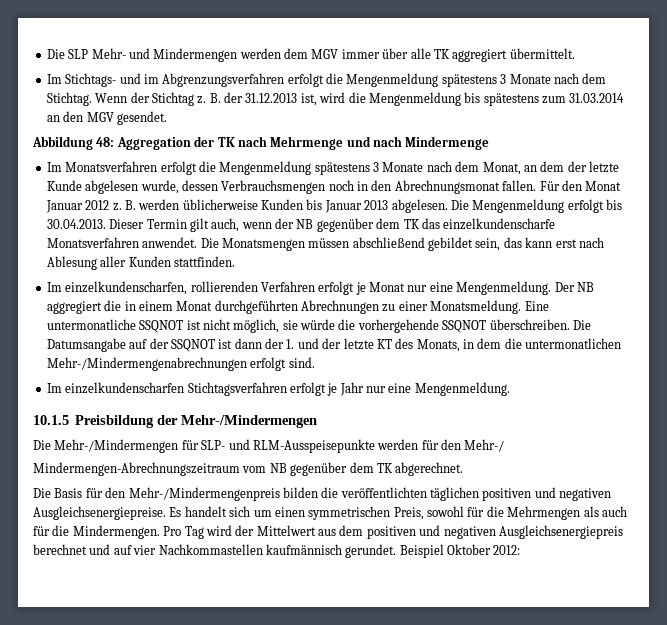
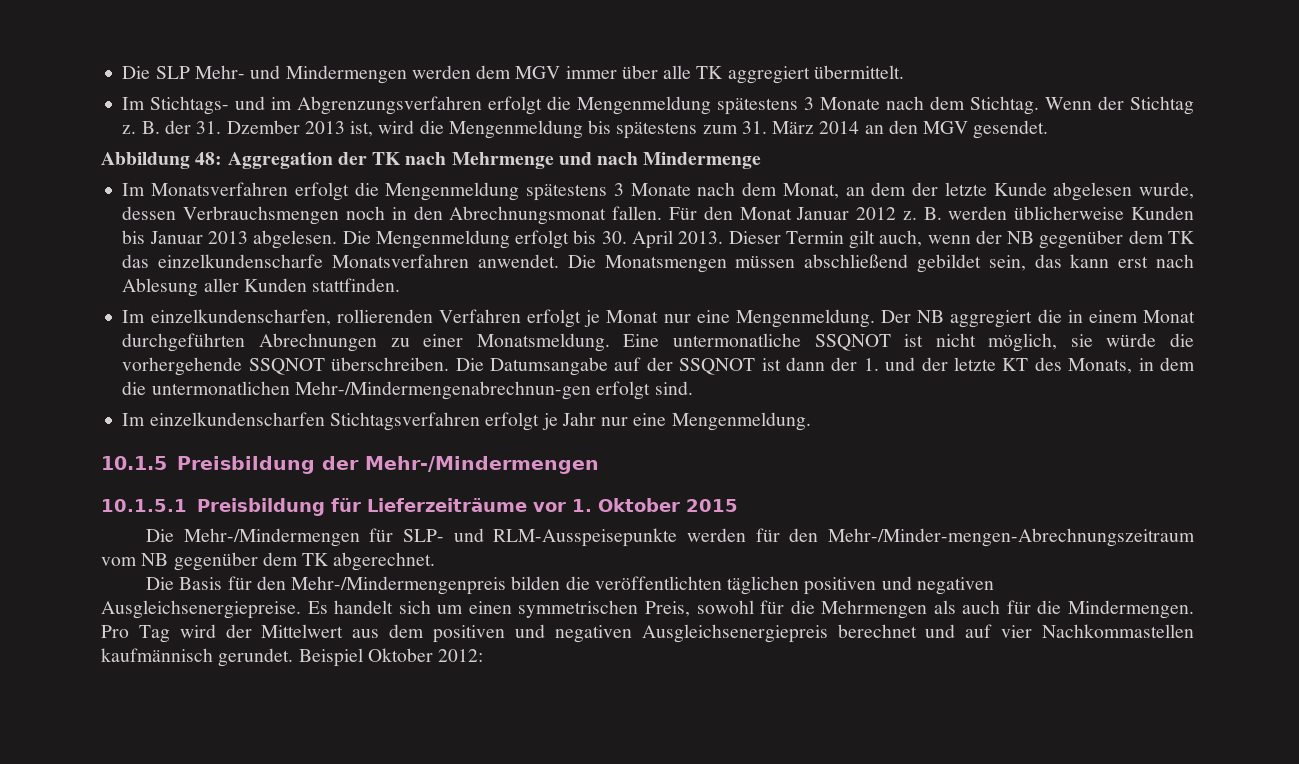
[245,93,298,103] 31.12.2013 -> [196,120,345,134] 31. Dzember 2013
[569,93,625,103] 31.03.2014 -> [741,121,860,134] 31. März 2014
[46,219,106,229] 30.04.2013. -> [601,230,724,249] 30. April 2013.
[46,357,247,371] Mehr-/Mindermengenabrechnungen -> [294,381,591,400] Mehr-/Mindermengenabrechnun-gen
(318, 421) none -> [101,498,738,516] // 10.1.5.1 Preisbildung für Lieferzeiträume vor 1. Oktober 2015
[464,439,505,452] [33,462,240,476] Mehr-/ // Mindermengen-Abrechnungszeitraum -> [828,528,1196,547] Mehr-/Minder-mengen-Abrechnungszeitraum

